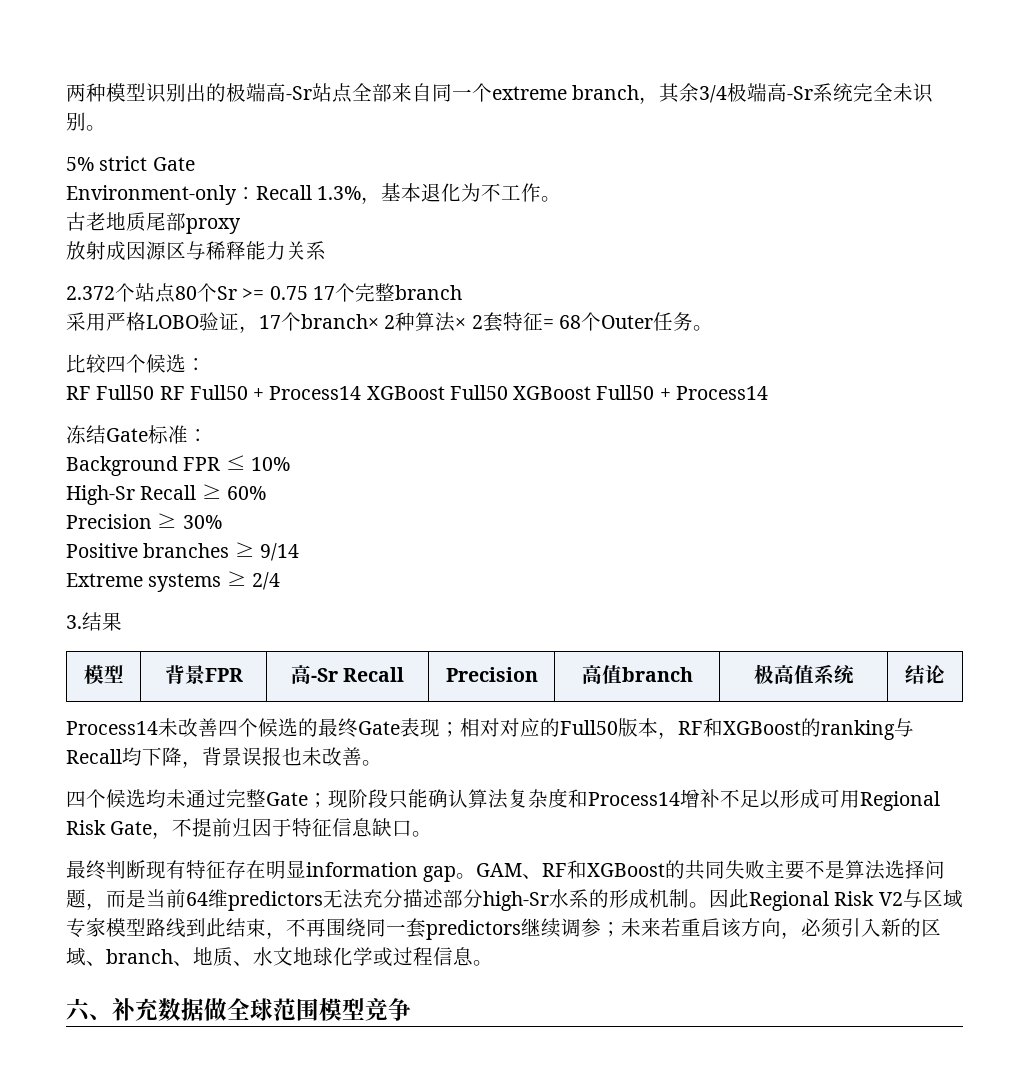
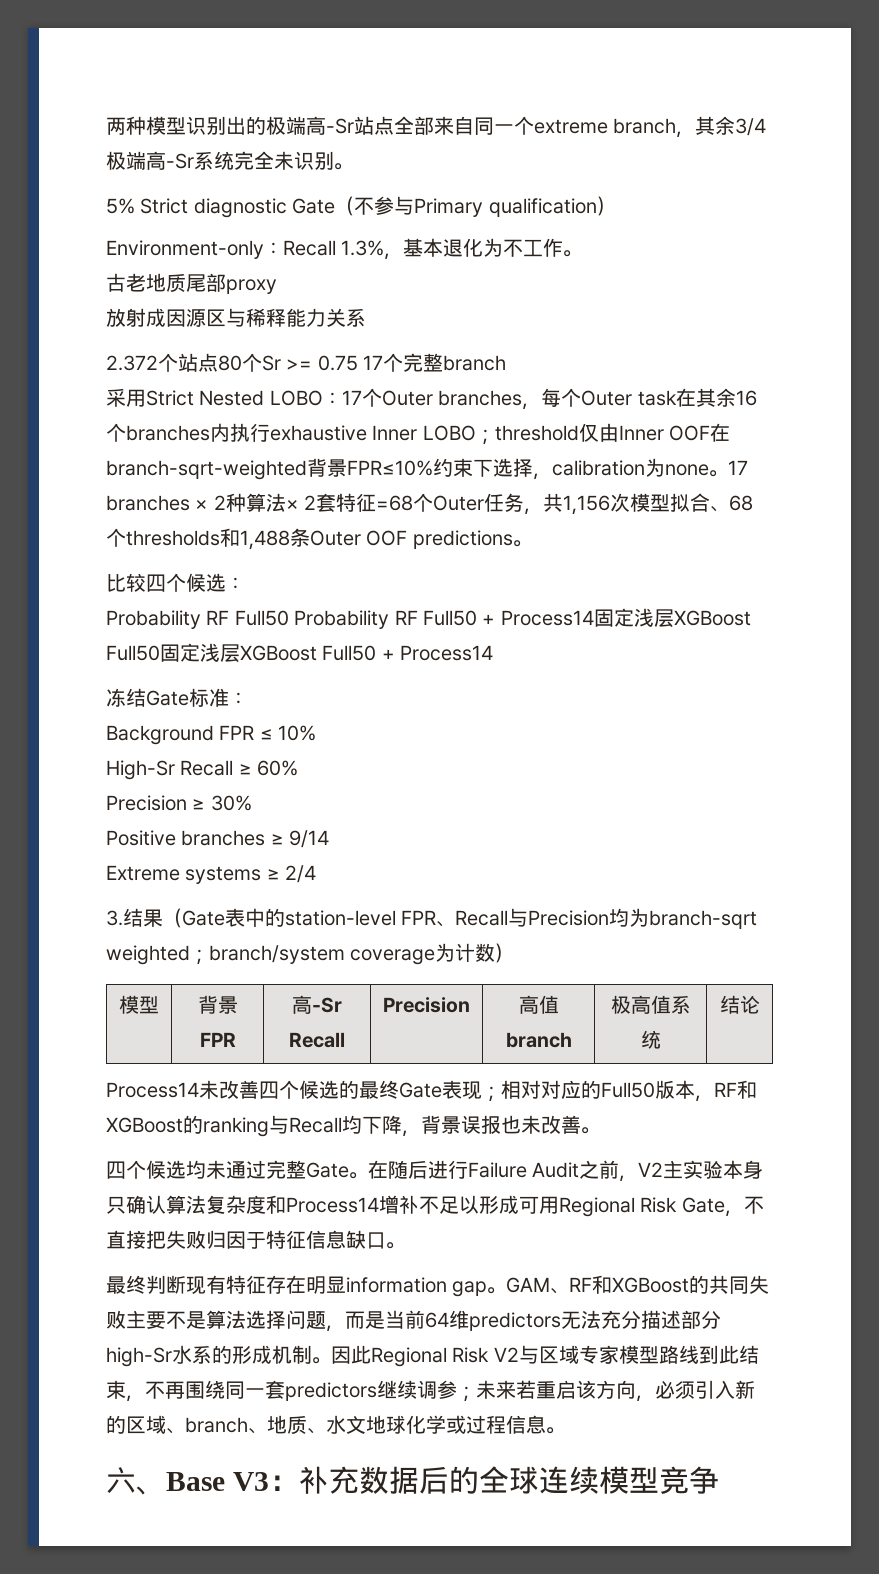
[99,156,195,171] strict Gate -> [140,196,616,218] Strict diagnostic Gate（不参与Primary qualification）
[106,312,379,333] 严格LOBO验证，17个branch× -> [146,388,757,410] [106,423,731,445] [106,458,748,480] [106,495,209,511] Strict Nested LOBO：17个Outer branches，每个Outer task在其余16个branches内执行exhaustive Inner LOBO；threshold仅由Inner OOF在branch-sqrt-weighted背景FPR≤10%约束下选择，calibration为none。17 branches ×
[542,315,581,329] = 68 -> [376,495,414,511] =68
(693, 321) none -> [524,493,754,515] [106,528,513,550] ，共1,156次模型拟合、68个thresholds和1,488条Outer OOF predictions
[66,385,155,400] RF Full50 -> [106,610,390,629] Probability RF Full50 Probability
[366,385,508,400] XGBoost Full50 -> [593,608,751,628] [106,643,240,663] 固定浅层XGBoost Full50固定浅层
(122, 621) none -> [163,908,758,929] [106,943,515,965] （Gate表中的station-level FPR、Recall与Precision均为branch-sqrt weighted；branch/system coverage为计数）
[308,789,428,809] ；现阶段只能 -> [349,1160,764,1182] [106,1196,126,1214] 。在随后进行Failure Audit之前，V2主实验本身只
[192,818,233,837] 提前 -> [106,1230,206,1249] 直接把失败
[112,998,319,1021] 补充数据做全球范围 -> [166,1466,599,1494] Base V3：补充数据后的全球连续

